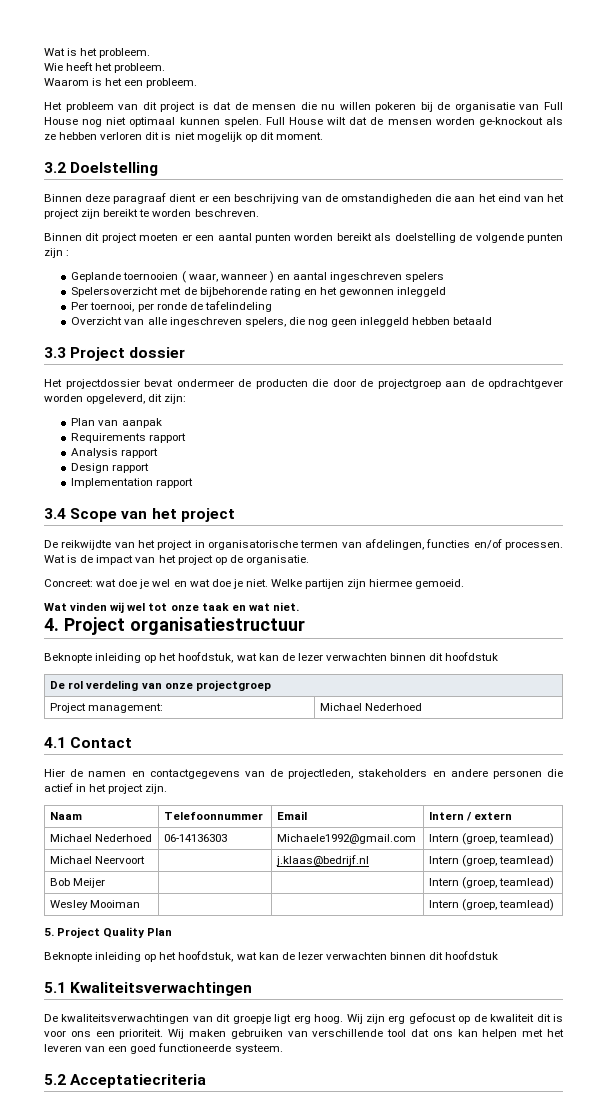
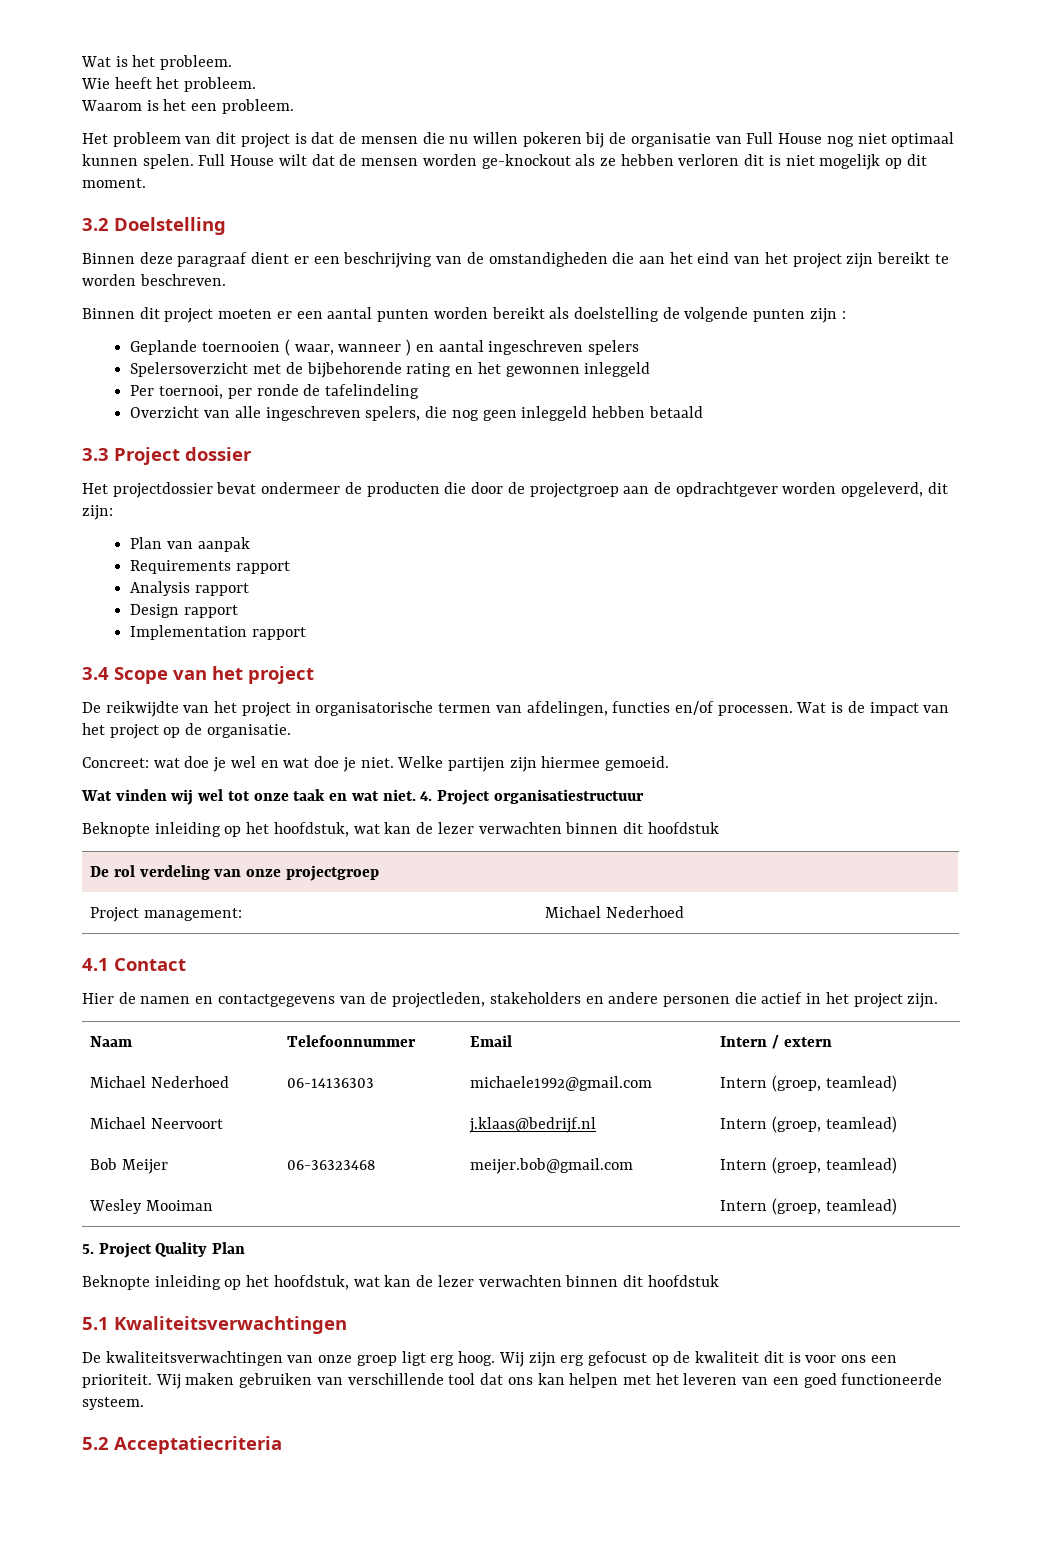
(299, 606) // -> (416, 795) none
[277,834,417,844] Michaele1992@gmail.com -> [470,1076,653,1091] michaele1992@gmail.com
(106, 883) | -> [287,1160,376,1170] [470,1158,634,1174] 06-36323468 | meijer.bob@gmail.com
[216,1014,271,1024] dit groepje -> [318,1355,397,1366] onze groep

